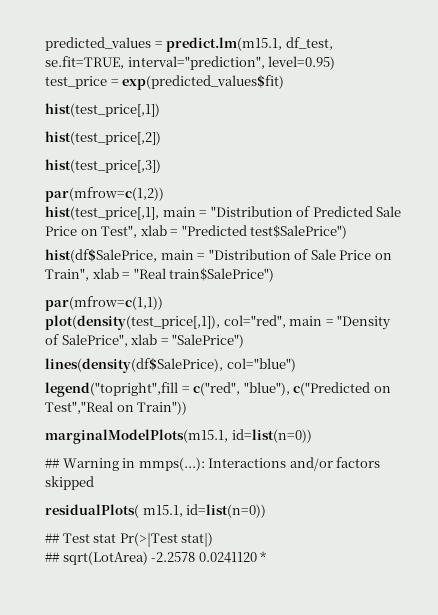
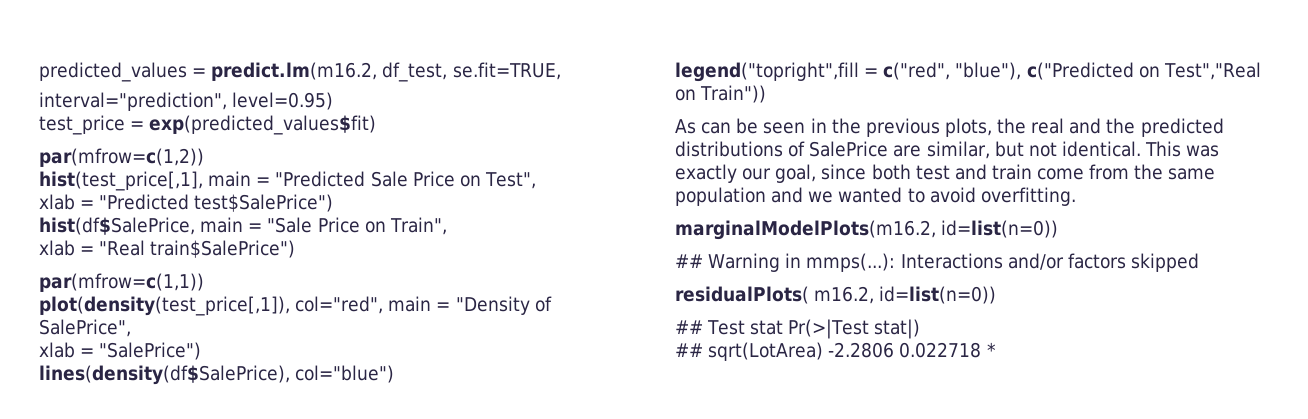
[166,37,283,52] predict.lm(m15.1, -> [211,62,378,81] predict.lm(m16.2,
(124, 62) none -> (561, 71) //
[45,103,160,117] [45,131,161,145] [45,159,161,173] // hist(test_price[,1]) // hist(test_price[,2]) // hist(test_price[,3]) -> (377, 125) none
[210,206,373,217] "Distribution of Predicted -> [275,171,366,187] "Predicted
(138, 231) none -> (536, 180) //
[208,249,336,260] "Distribution of Sale -> [267,217,313,233] "Sale
(89, 274) none -> (447, 226) //
(128, 340) none -> (131, 328) //
[45,429,228,444] marginalModelPlots(m15.1, -> [675,118,1224,137] [675,141,1220,159] [675,164,1216,183] [675,187,1076,206] [675,220,936,240] As can be seen in the previous plots, the real and the predicted distributions of SalePrice are similar, but not identical. This was exactly our goal, since both test and train come from the same population and we wanted to avoid overfitting. // marginalModelPlots(m16.2,
[142,505,183,517] m15.1, -> [814,286,875,304] m16.2,
[151,552,257,563] -2.2578 0.0241120 -> [828,342,982,358] -2.2806 0.022718

